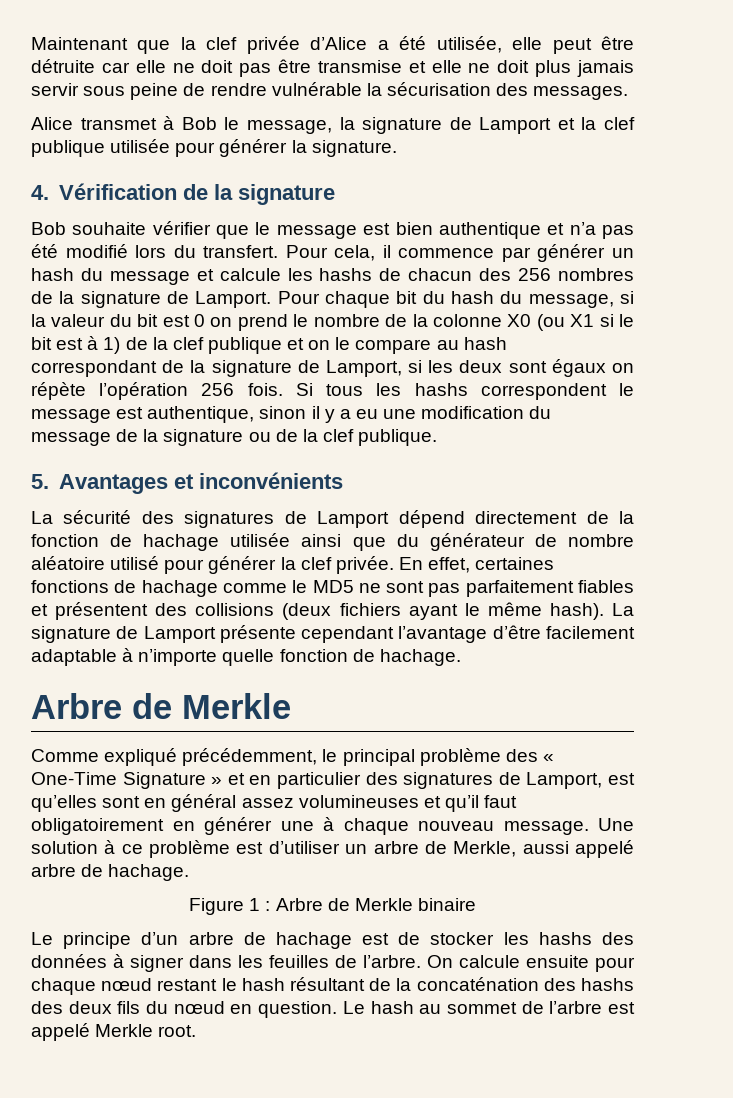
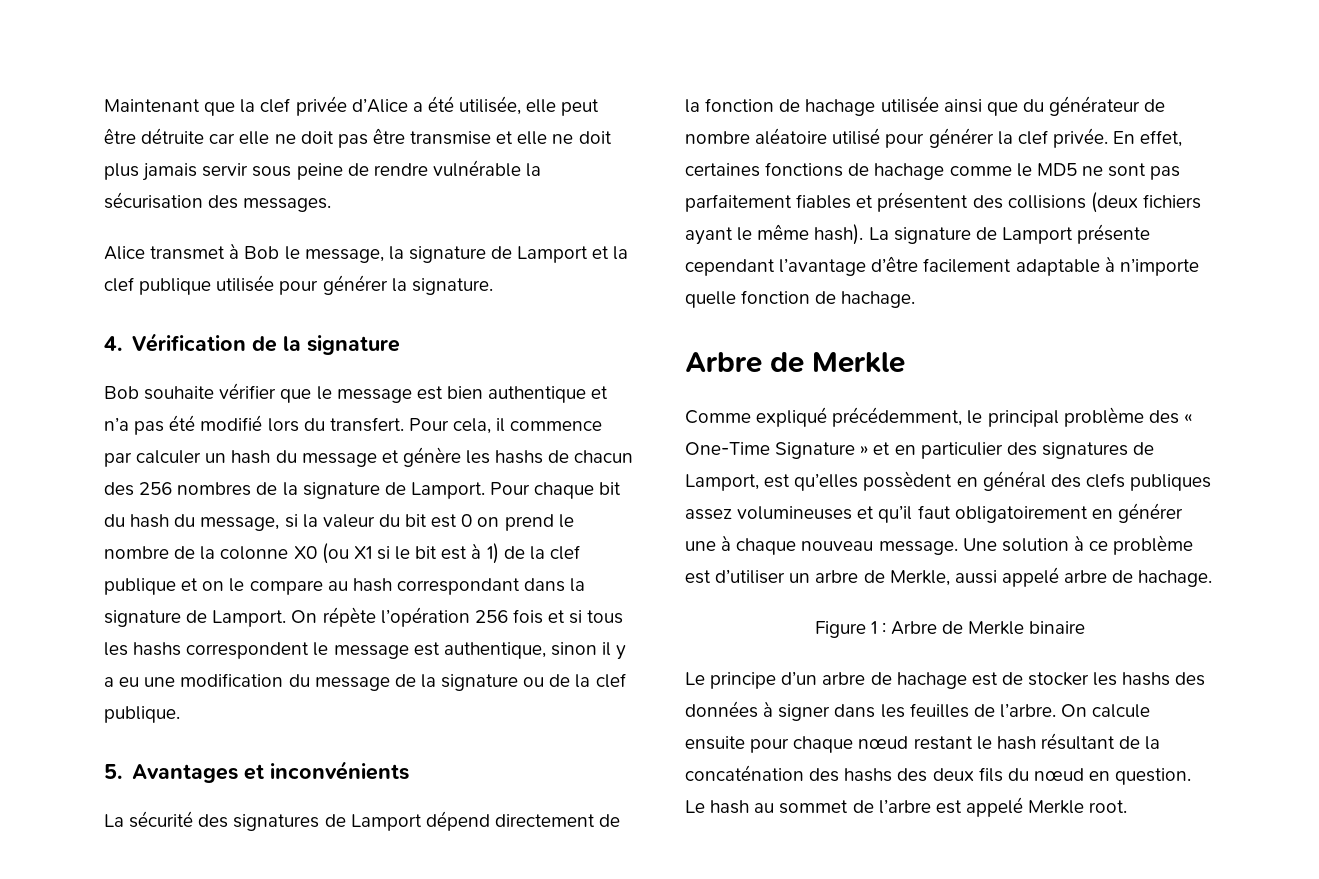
[537,244,606,262] générer -> [136,450,202,464] calculer
[219,268,281,281] calcule -> [402,447,461,467] génère
[162,359,634,377] [31,382,313,400] de la signature de Lamport, si les deux sont égaux on répète l’opération 256 fois. Si -> [524,578,586,592] [104,607,583,627] dans la signature de Lamport. On répète l’opération 256 fois et si
[102,796,141,808] sont -> [863,471,953,491] possèdent
(237, 803) none -> [1050,473,1212,491] des clefs publiques

